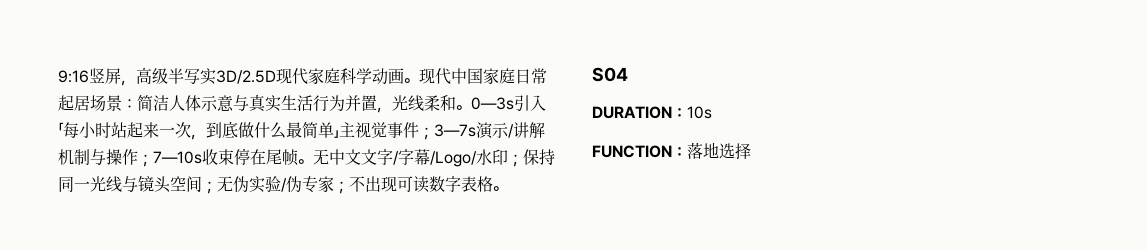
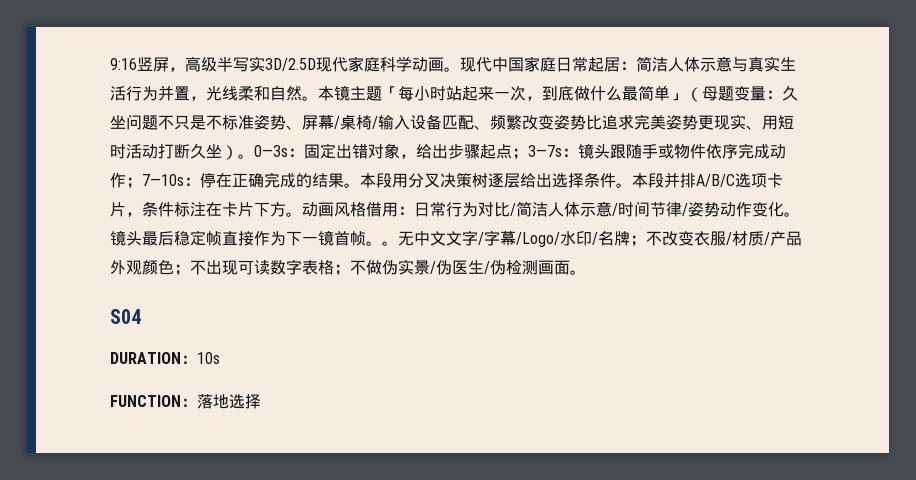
[90,95,122,111] 场景 -> (620, 64) none
[456,95,546,112] 。0—3s引入 -> [270,85,382,101] 自然。本镜主题
[339,122,545,140] [58,148,299,167] 主视觉事件；3—7s演示/讲解机制与操作；7—10s收束停在尾帧 -> [686,85,798,102] [110,114,794,130] [110,143,786,160] [110,172,783,189] [110,201,800,217] [110,230,382,246] （母题变量：久坐问题不只是不标准姿势、屏幕/桌椅/输入设备匹配、频繁改变姿势比追求完美姿势更现实、用短时活动打断久坐）。0—3s：固定出错对象，给出步骤起点；3—7s：镜头跟随手或物件依序完成动作；7—10s：停在正确完成的结果。本段用分叉决策树逐层给出选择条件。本段并排A/B/C选项卡片，条件标注在卡片下方。动画风格借用：日常行为对比/简洁人体示意/时间节律/姿势动作变化。镜头最后稳定帧直接作为下一镜首帧。
[508,149,555,167] [58,175,334,194] ；保持同一光线与镜头空间；无伪实验/伪专家 -> [592,231,802,247] [110,260,174,275] /名牌；不改变衣服/材质/产品外观颜色
(493, 184) none -> [334,259,570,276] ；不做伪实景/伪医生/伪检测画面

